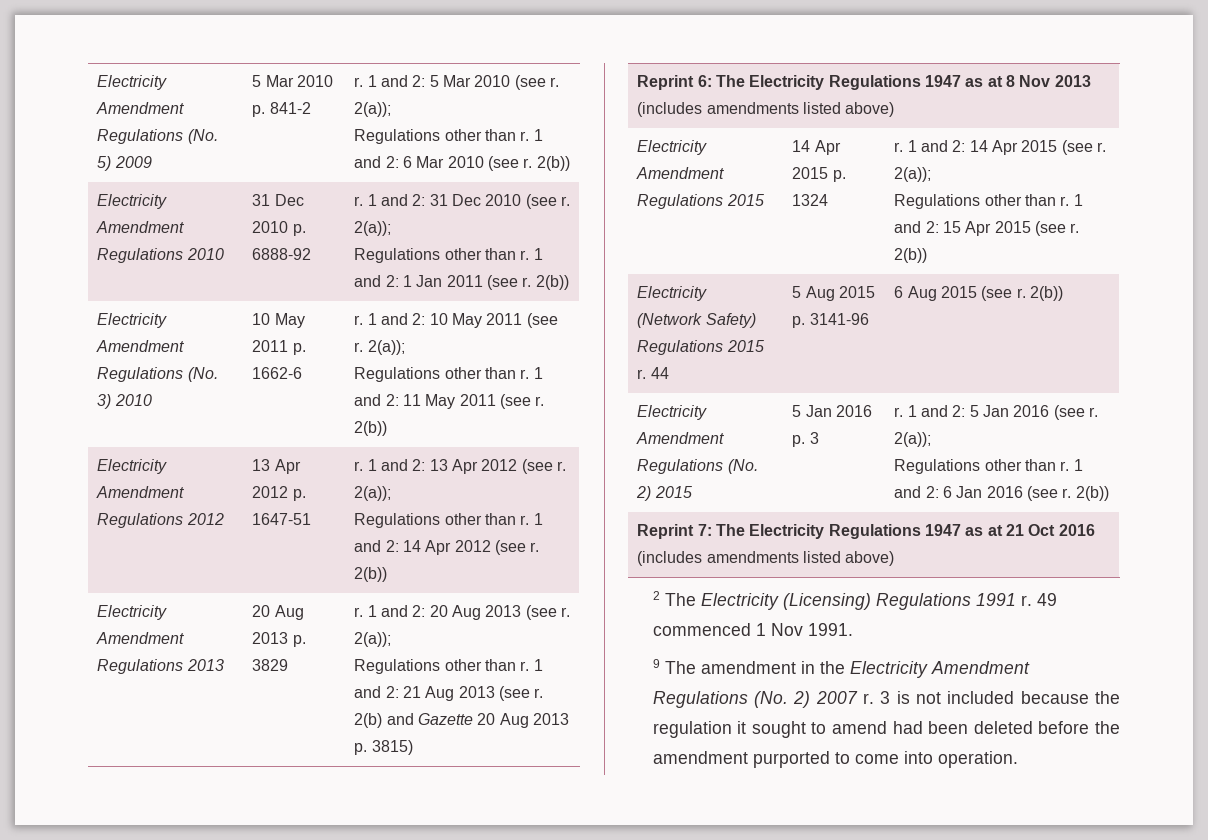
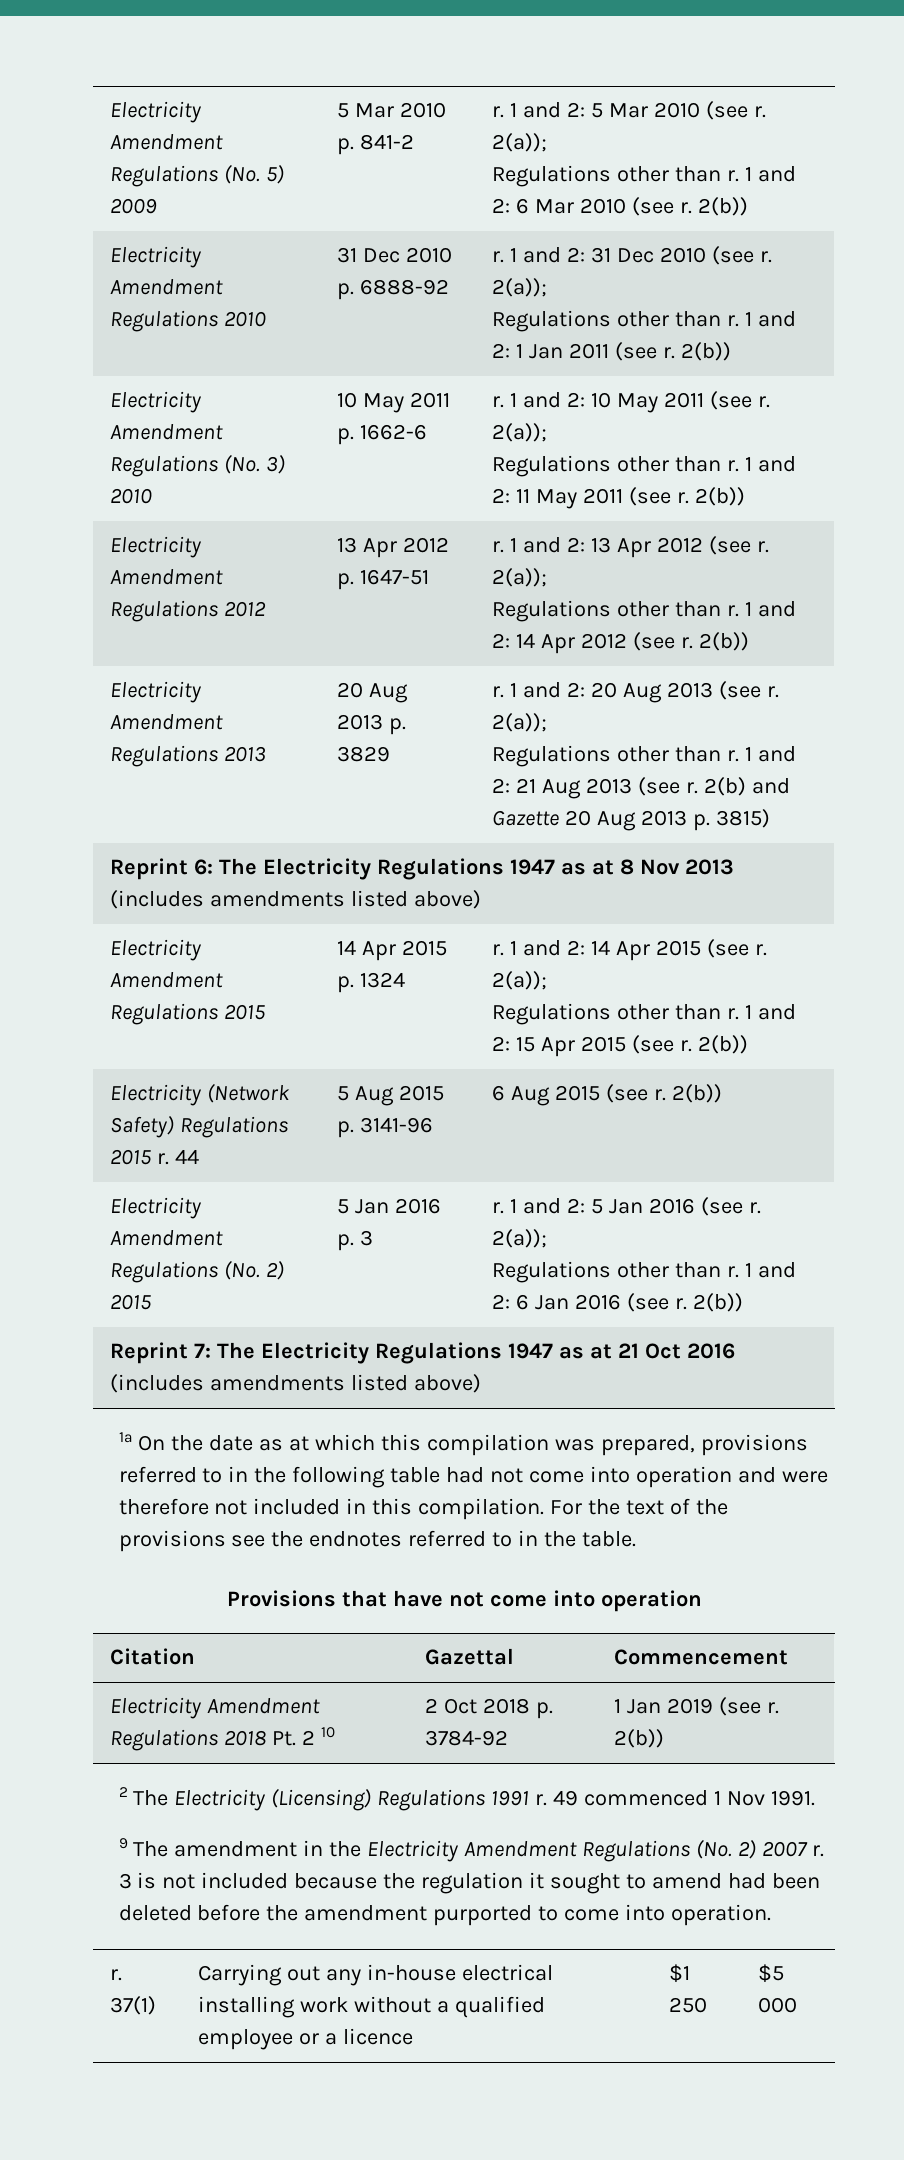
(895, 558) none -> [118,1432,808,1456] [118,1466,828,1488] [118,1498,728,1520] [118,1530,637,1552] [226,1590,702,1612] [110,1648,196,1665] [425,1648,515,1665] [614,1649,789,1665] [110,1697,321,1719] [110,1727,336,1751] [425,1698,554,1719] [425,1730,509,1746] [614,1697,780,1716] [614,1729,665,1748] // 1a On the date as at which this compilation was prepared, provisions referred to in the following table had not come into operation and were therefore not included in this compilation. For the text of the provisions see the endnotes referred to in the table. // Provisions that have not come into operation // Citation | Gazettal | Commencement // Electricity Amendment Regulations 2018 Pt. 2 10 | 2 Oct 2018 p. 3784-92 | 1 Jan 2019 (see r. 2(b))
(1018, 759) none -> [110,1969,123,1981] [110,1996,157,2015] [198,1964,554,1986] [198,1996,546,2018] [198,2028,414,2050] [669,1964,691,1983] [669,1997,708,2013] [758,1964,785,1983] [758,1997,798,2013] // r. 37(1) | Carrying out any in-house electrical installing work without a qualified employee or a licence | $1 250 | $5 000

